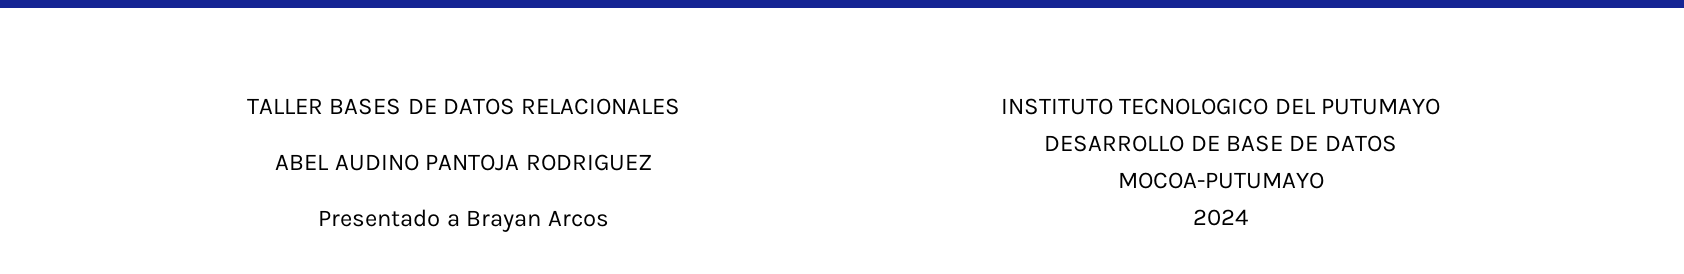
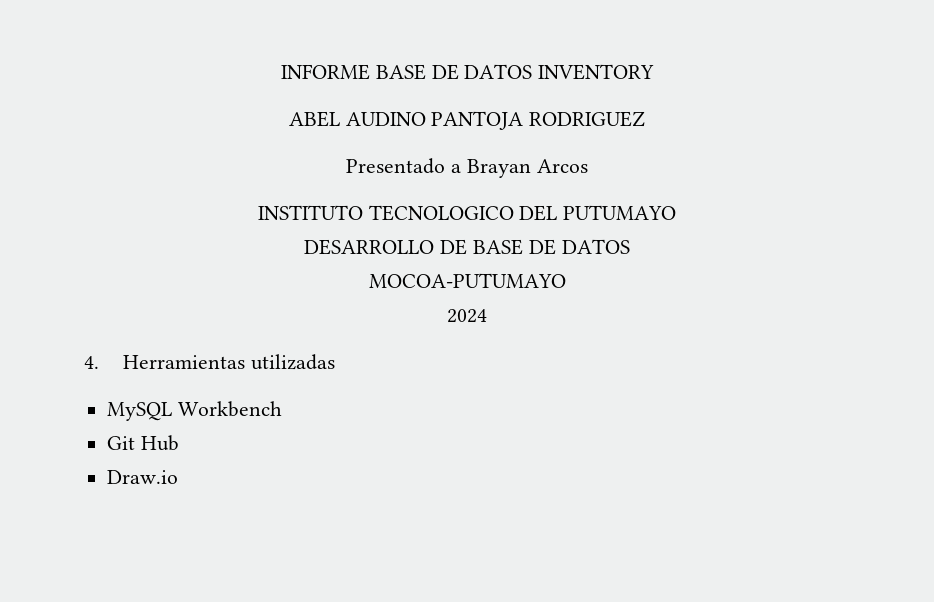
[246,98,681,115] TALLER BASES DE DATOS RELACIONALES -> [280,64,655,80] INFORME BASE DE DATOS INVENTORY
(1248, 217) none -> [83,354,335,370] [107,401,282,421] [107,435,179,451] [107,470,179,484] // 4. Herramientas utilizadas // MySQL Workbench // Git Hub // Draw.io

